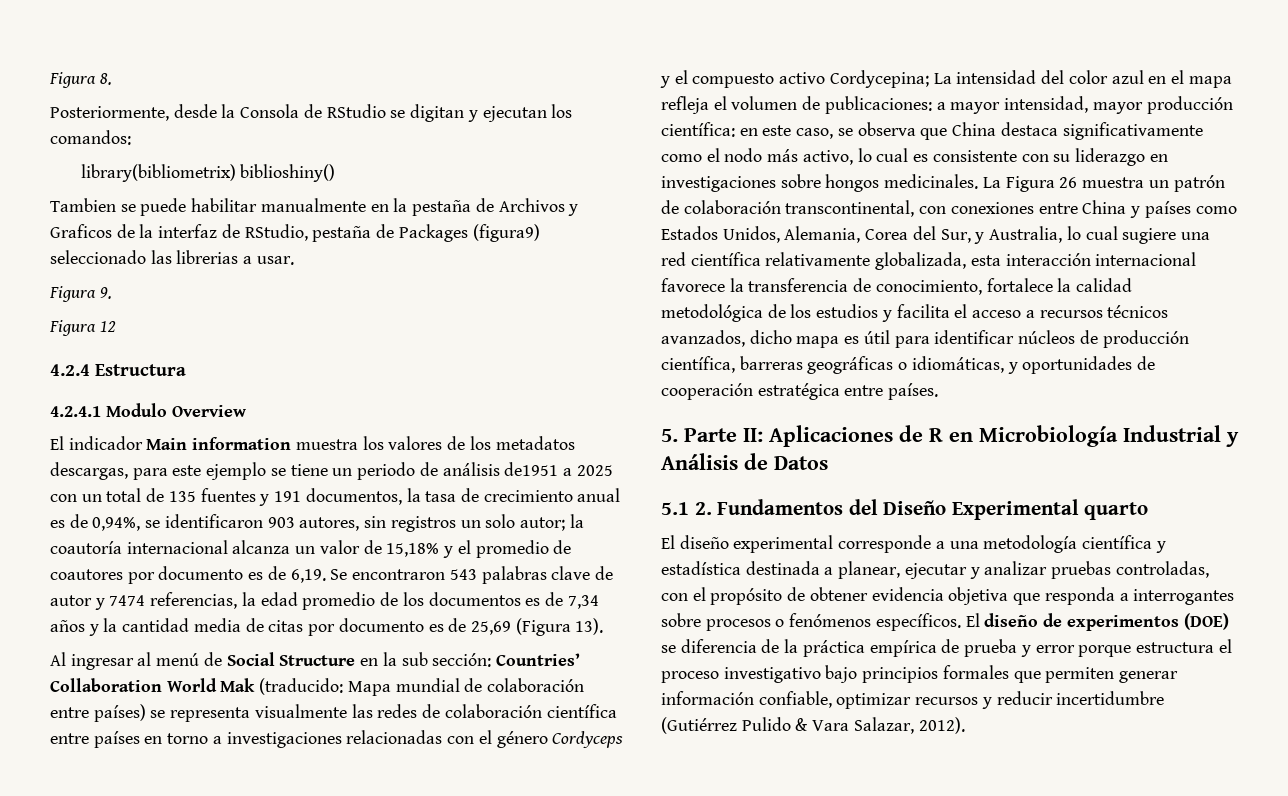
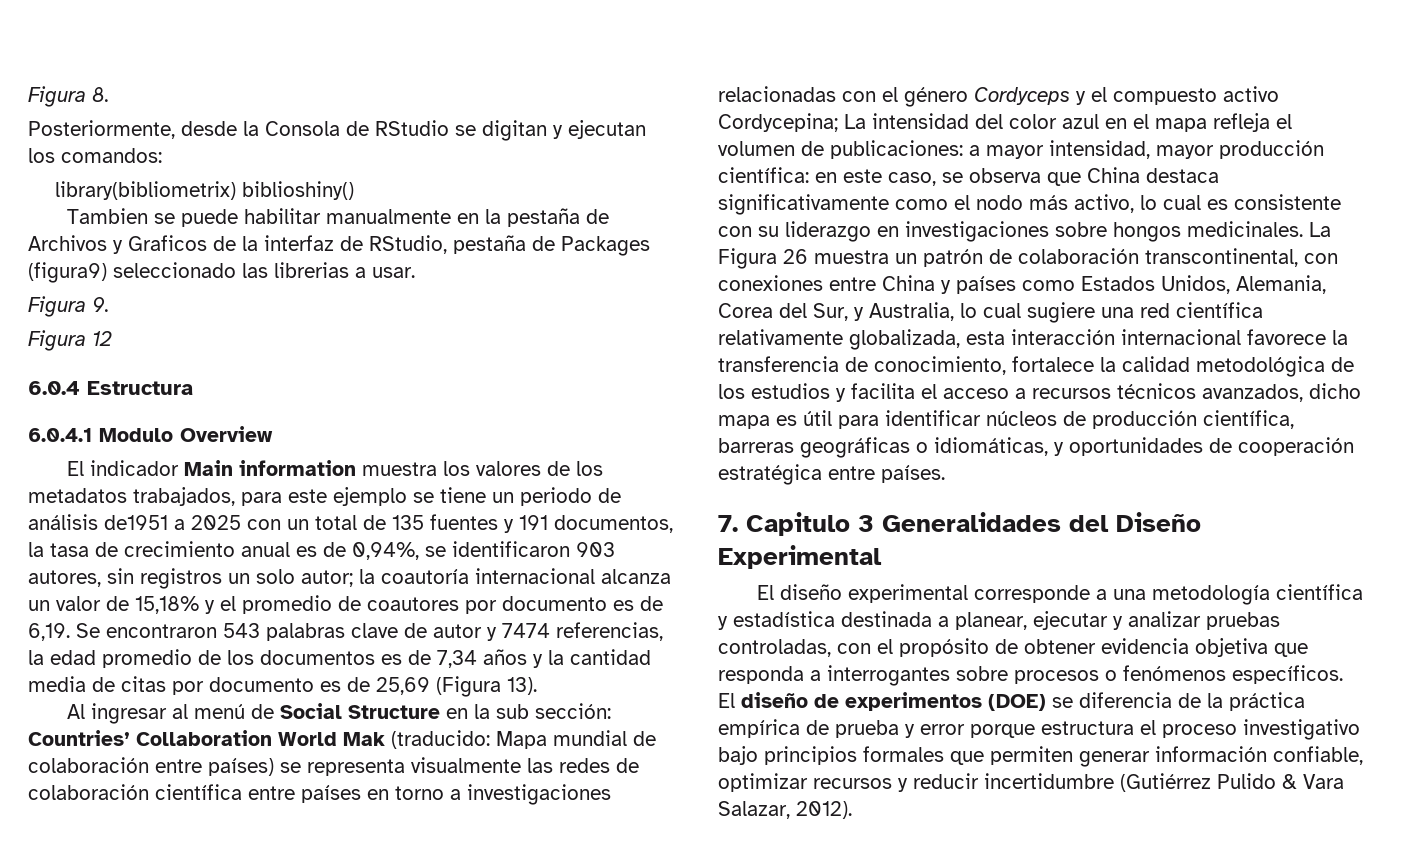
[50,364,90,376] 4.2.4 -> [28,381,80,395] 6.0.4
[50,406,101,417] 4.2.4.1 -> [28,428,92,442] 6.0.4.1
[50,462,128,480] descargas, -> [133,487,235,506] trabajados,
[661,425,1239,447] [661,453,828,470] [661,499,844,515] 5. Parte II: Aplicaciones de R en Microbiología Industrial y Análisis de Datos // 5.1 2. Fundamentos -> [718,512,1061,536] 7. Capitulo 3 Generalidades
[1084,502,1149,520] quarto -> (882, 557) none

